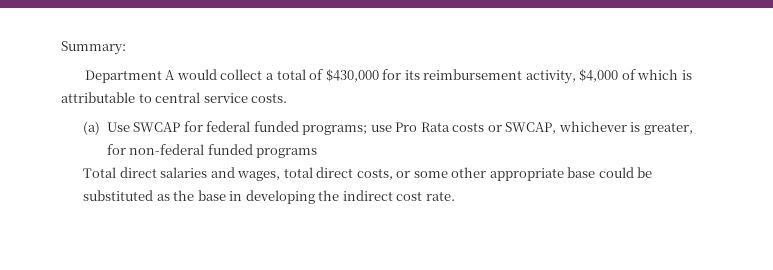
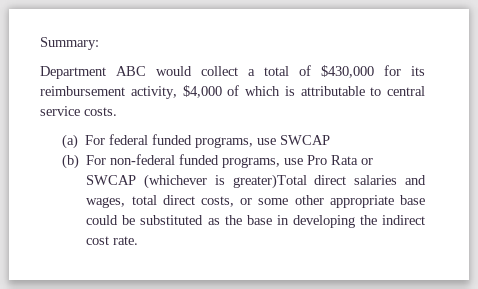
[165,70,176,80] A -> [116,66,146,76] ABC
[106,121,693,135] [106,144,318,158] [83,167,117,178] Use SWCAP for federal funded programs; use Pro Rata costs or SWCAP, whichever is greater, for non-federal funded programs // Total -> [85,134,331,148] [62,154,374,169] [86,174,307,189] For federal funded programs, use SWCAP // (b) For non-federal funded programs, use Pro Rata or SWCAP (whichever is greater)Total

